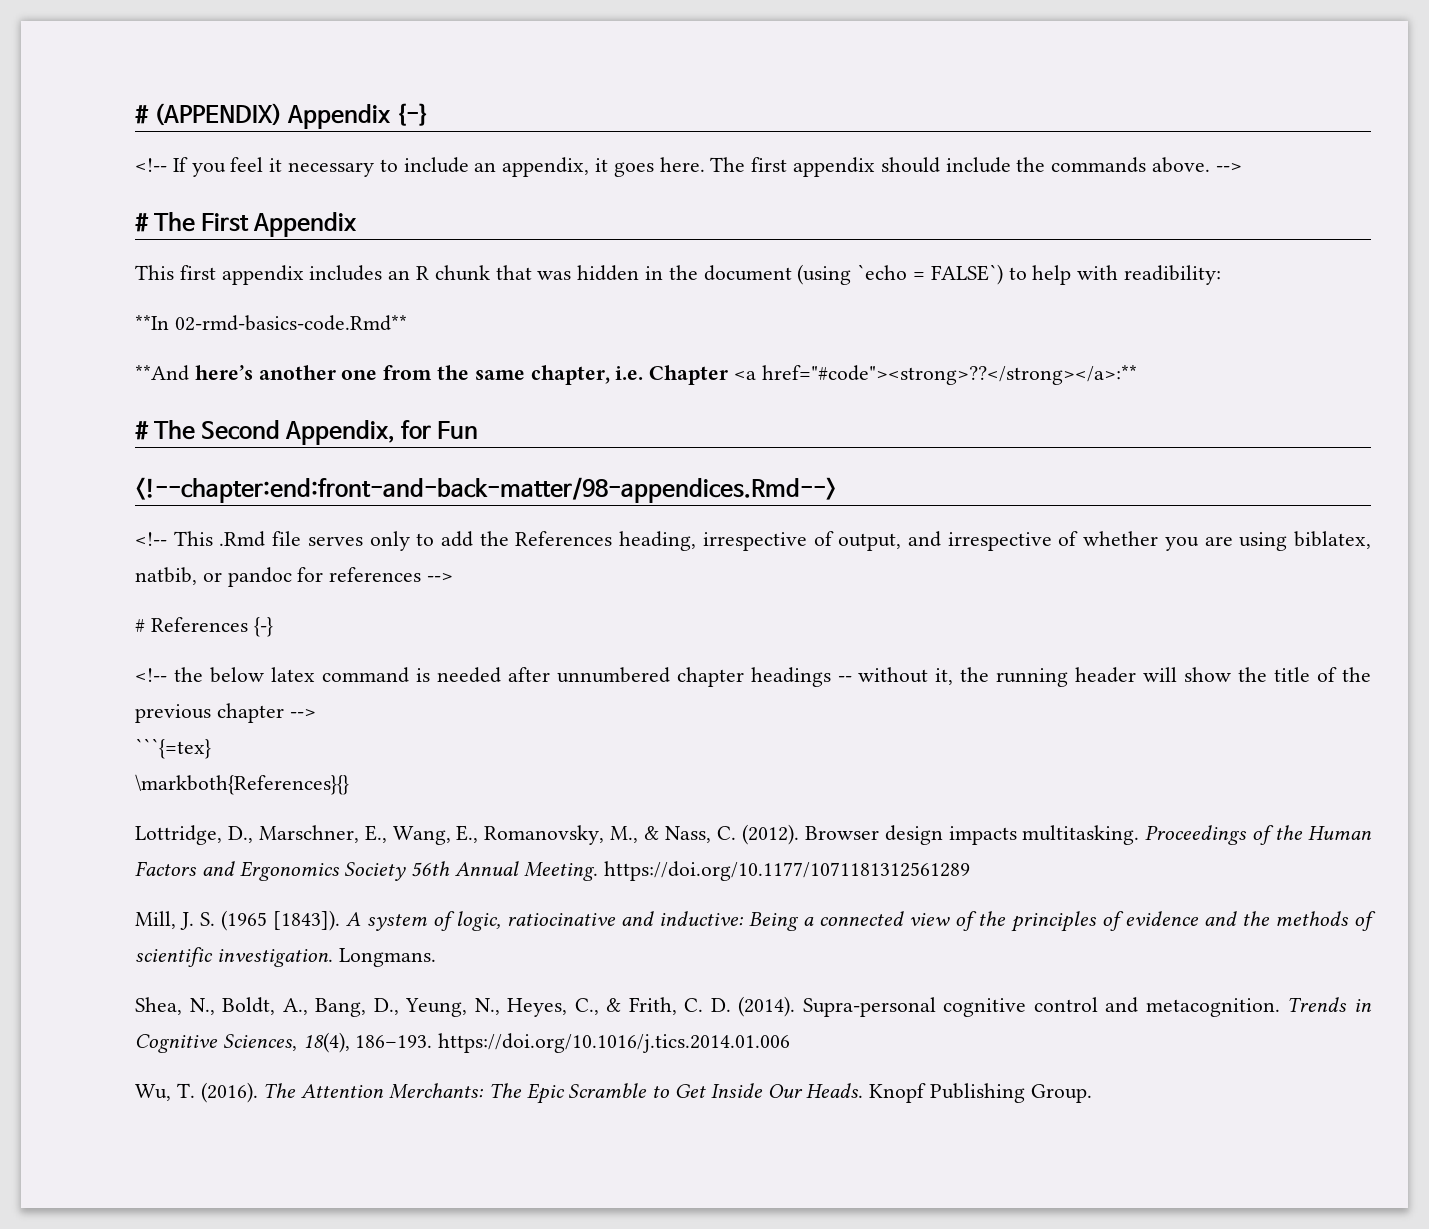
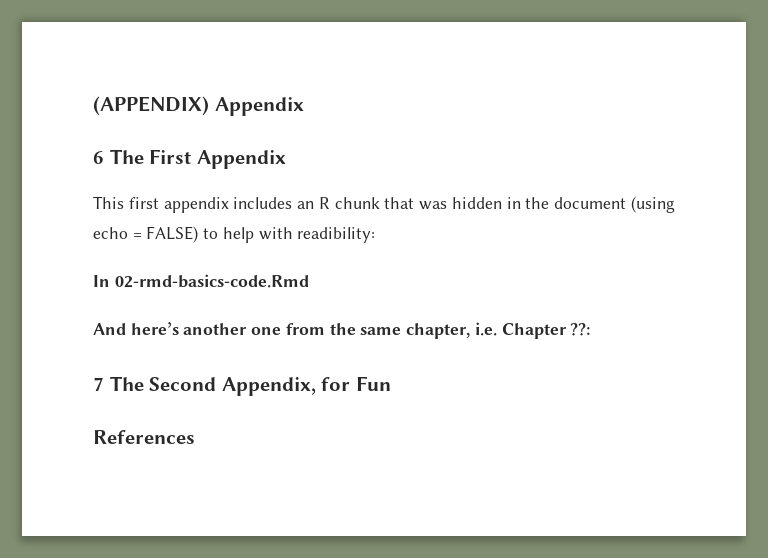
[135,105,149,124] # -> (93, 106) none
[396,103,430,126] [135,157,1242,177] [135,213,149,232] {-} // <!-- If you feel it necessary to include an appendix, it goes here. The first appendix should include the commands above. --> // # -> [93,151,104,164] // 6
[857,264,1003,285] `echo = FALSE`) -> [93,226,199,243] echo = FALSE)
[135,315,407,331] [135,365,189,381] **In 02-rmd-basics-code.Rmd** // **And -> [93,274,309,288] [93,323,126,335] In 02-rmd-basics-code.Rmd // And
[734,365,1137,385] [135,421,149,440] <a href="#code"><strong>??</strong></a>:** // # -> [570,323,591,336] [93,377,104,391] ??: // 7
[135,477,836,503] [135,531,1371,551] [135,567,454,587] [135,617,273,637] [135,667,1372,687] [135,703,316,723] [135,738,211,759] [135,774,349,795] [135,824,1372,845] [135,861,970,881] [135,910,1376,932] [135,947,436,967] [135,996,1372,1017] [135,1032,791,1053] [135,1082,1092,1104] <!--chapter:end:front-and-back-matter/98-appendices.Rmd--> // <!-- This .Rmd file serves only to add the References heading, irrespective of output, and irrespective of whether you are using biblatex, natbib, or pandoc for references --> // # References {-} // <!-- the below latex command is needed after unnumbered chapter headings -- without it, the running header will show the title of the previous chapter --> // ```{=tex} // \markboth{References}{} // Lottridge, D., Marschner, E., Wang, E., Romanovsky, M., & Nass, C. (2012). Browser design impacts multitasking. Proceedings of the Human Factors and Ergonomics Society 56th Annual Meeting. https://doi.org/10.1177/1071181312561289 // Mill, J. S. (1965 [1843]). A system of logic, ratiocinative and inductive: Being a connected view of the principles of evidence and the methods of scientific investigation. Longmans. // Shea, N., Boldt, A., Bang, D., Yeung, N., Heyes, C., & Frith, C. D. (2014). Supra-personal cognitive control and metacognition. Trends in Cognitive Sciences, 18(4), 186–193. https://doi.org/10.1016/j.tics.2014.01.006 // Wu, T. (2016). The Attention Merchants: The Epic Scramble to Get Inside Our Heads. Knopf Publishing Group. -> [93,430,195,444] References

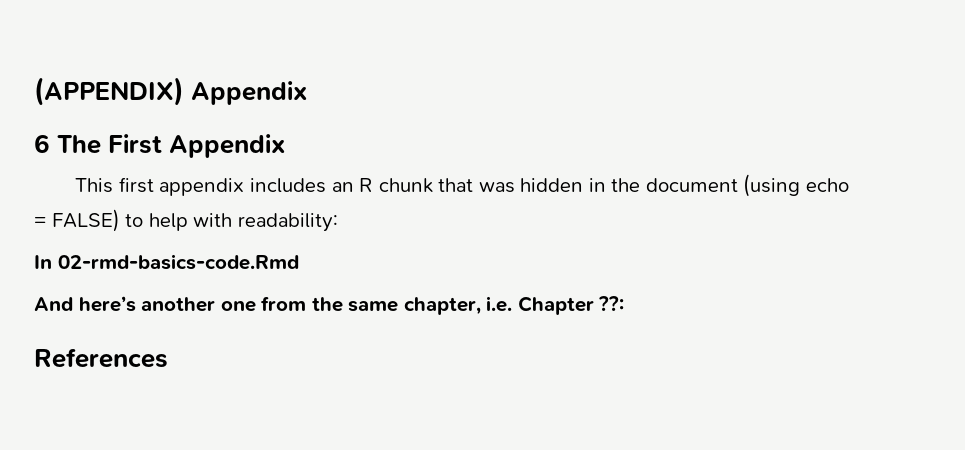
[297,227,376,243] readibility: -> [237,213,338,232] readability:
[93,376,391,396] // 7 The Second Appendix, for Fun -> (625, 303) none

